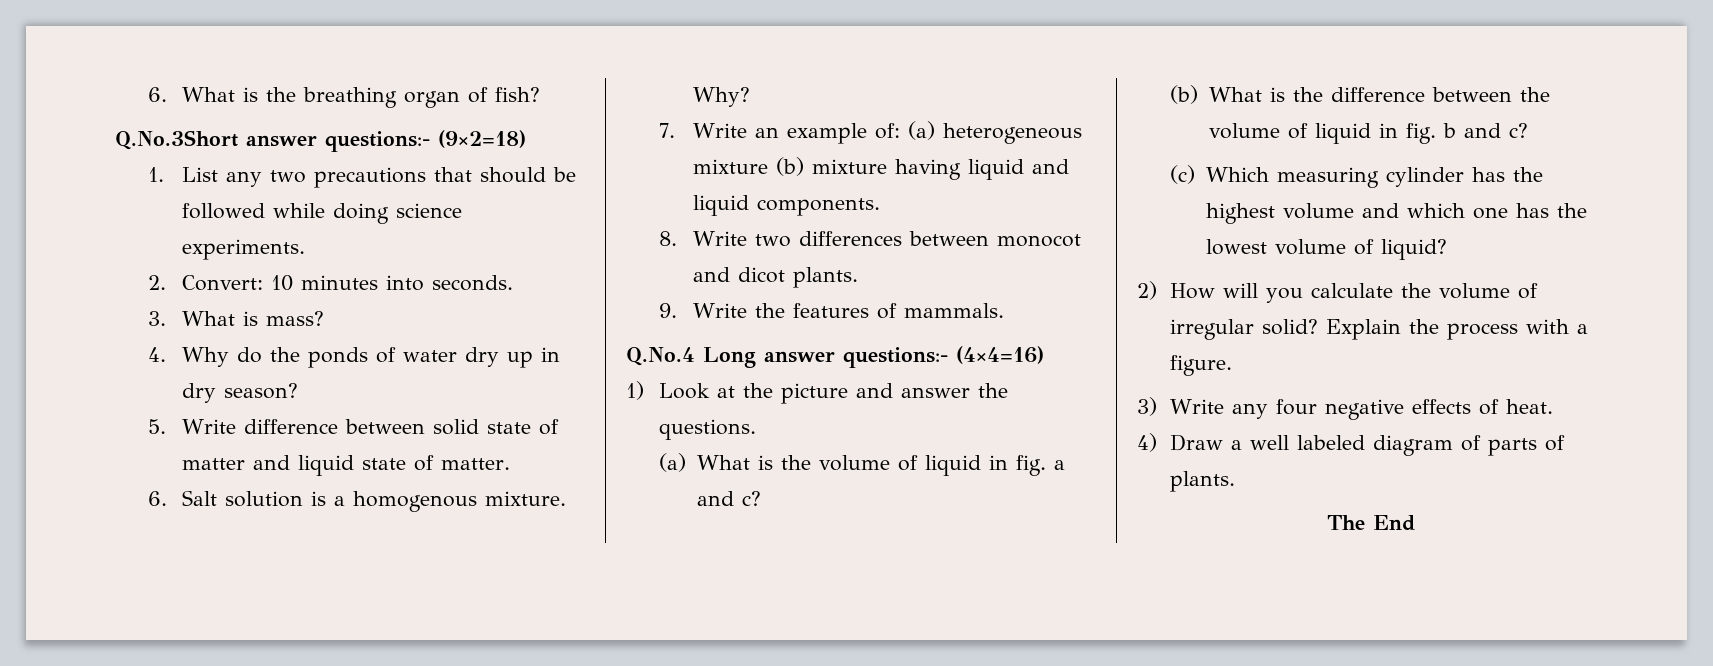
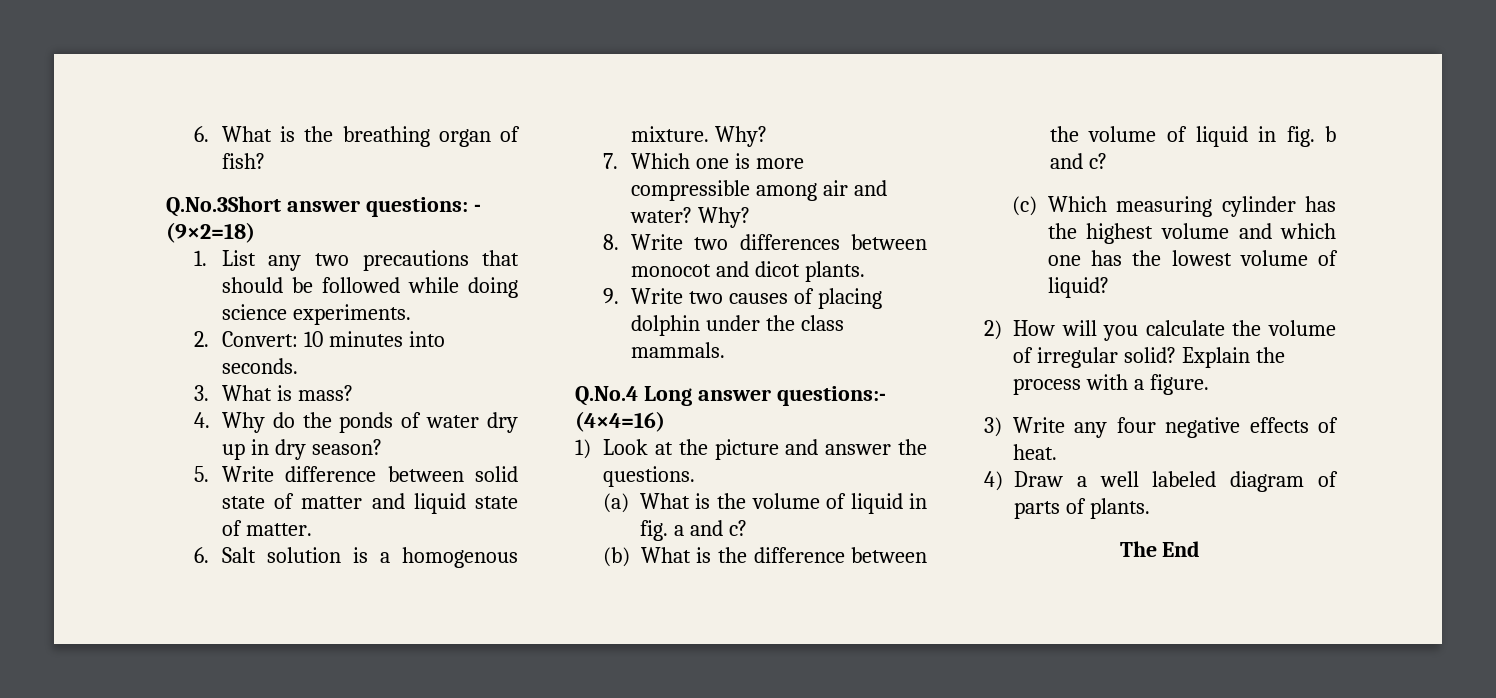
[325,131,430,152] questions:- -> [365,197,481,217] questions: -
[692,121,1082,144] [692,157,1069,180] [692,195,880,216] Write an example of: (a) heterogeneous mixture (b) mixture having liquid and liquid components. -> [630,153,804,169] [630,180,887,201] [629,207,750,228] Which one is more compressible among air and water? Why?
[754,303,897,319] the features of -> [688,288,882,309] [630,315,844,336] two causes of placing dolphin under the class

